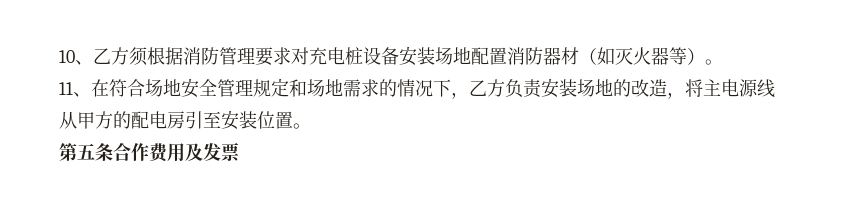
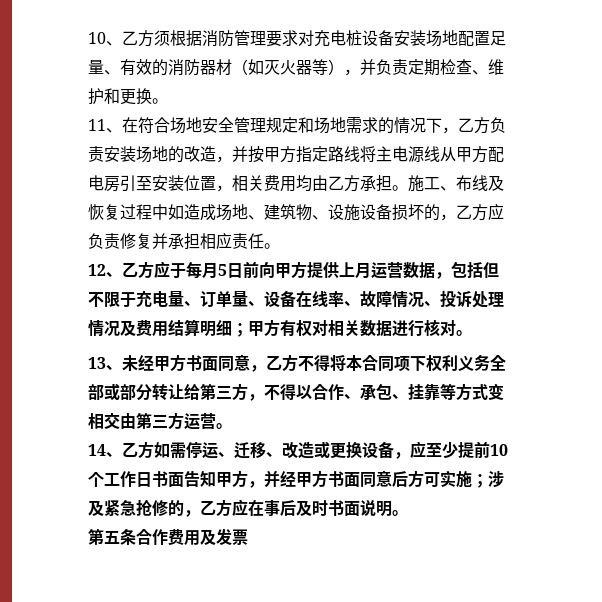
(507, 56) none -> [490,31,506,46] [88,59,168,76] 足量、有效的
(705, 56) none -> [344,59,504,76] [88,88,152,105] ，并负责定期检查、维护和更换
(685, 95) none -> [232,146,360,163] 并按甲方指定路线
[113,111,131,129] 的 -> (488, 154) none
(293, 120) none -> [216,175,504,192] [88,203,504,221] [88,232,280,249] [88,261,499,279] [88,290,504,308] [88,319,472,337] [88,354,506,372] [88,383,504,401] [88,412,232,430] [88,441,508,459] [88,470,504,488] [88,499,392,517] ，相关费用均由乙方承担。施工、布线及恢复过程中如造成场地、建筑物、设施设备损坏的，乙方应负责修复并承担相应责任。 // 12、乙方应于每月5日前向甲方提供上月运营数据，包括但不限于充电量、订单量、设备在线率、故障情况、投诉处理情况及费用结算明细；甲方有权对相关数据进行核对。 // 13、未经甲方书面同意，乙方不得将本合同项下权利义务全部或部分转让给第三方，不得以合作、承包、挂靠等方式变相交由第三方运营。 // 14、乙方如需停运、迁移、改造或更换设备，应至少提前10个工作日书面告知甲方，并经甲方书面同意后方可实施；涉及紧急抢修的，乙方应在事后及时书面说明

